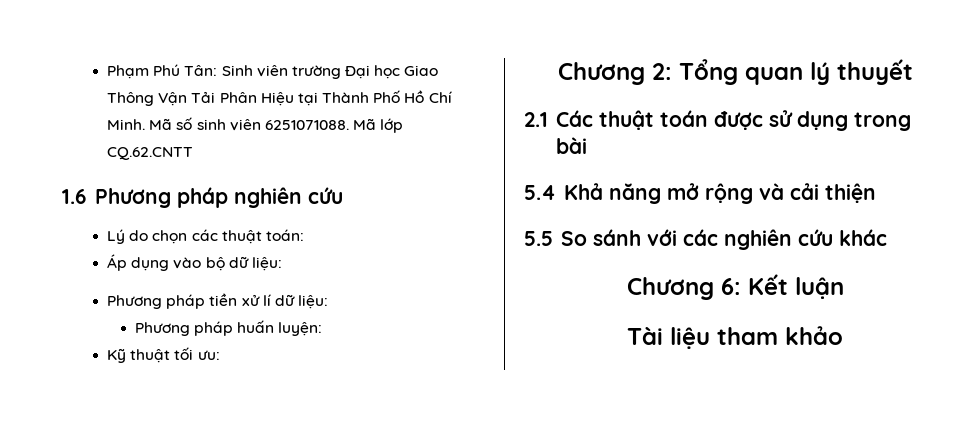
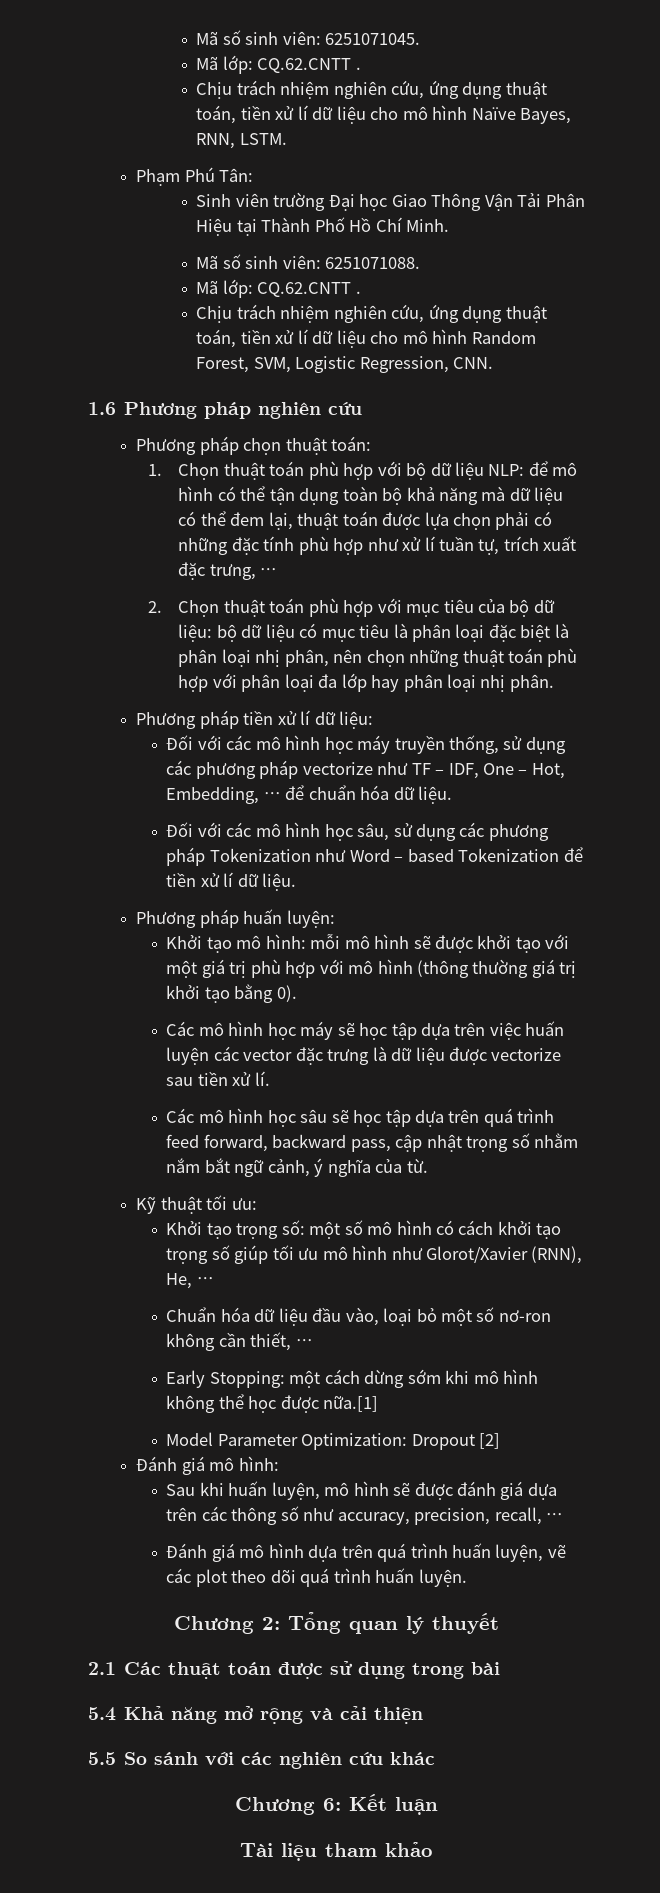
(106, 72) none -> [196,30,421,45] [196,55,361,74] [196,80,547,99] [196,105,572,124] [196,133,287,149] Mã số sinh viên: 6251071045. // Mã lớp: CQ.62.CNTT . // Chịu trách nhiệm nghiên cứu, ứng dụng thuật toán, tiền xử lí dữ liệu cho mô hình Naïve Bayes, RNN, LSTM. //
(218, 70) none -> (254, 175) //
[149,117,261,131] Mã số sinh viên -> [196,254,321,269] // Mã số sinh viên:
[353,118,404,133] [106,147,193,160] Mã lớp CQ.62.CNTT -> [196,279,361,298] [196,304,547,323] [196,329,536,348] [196,356,494,373] // Mã lớp: CQ.62.CNTT . // Chịu trách nhiệm nghiên cứu, ứng dụng thuật toán, tiền xử lí dữ liệu cho mô hình Random Forest, SVM, Logistic Regression, CNN.
[106,229,304,244] [106,254,282,271] Lý do chọn các thuật toán: // Áp dụng vào bộ dữ liệu: -> [136,436,372,455] [148,461,578,480] [178,486,564,505] [178,511,552,530] [178,536,577,555] [178,562,278,580] [148,598,555,617] [178,623,569,642] [178,648,578,667] [178,673,554,692] Phương pháp chọn thuật toán: // 1. Chọn thuật toán phù hợp với bộ dữ liệu NLP: để mô hình có thể tận dụng toàn bộ khả năng mà dữ liệu có thể đem lại, thuật toán được lựa chọn phải có những đặc tính phù hợp như xử lí tuần tự, trích xuất đặc trưng, … // 2. Chọn thuật toán phù hợp với mục tiêu của bộ dữ liệu: bộ dữ liệu có mục tiêu là phân loại đặc biệt là phân loại nhị phân, nên chọn những thuật toán phù hợp với phân loại đa lớp hay phân loại nhị phân.
[134,320,323,336] [106,347,220,363] Phương pháp huấn luyện: // Kỹ thuật tối ưu: -> [166,735,566,754] [166,760,565,779] [166,785,453,804] [166,822,549,841] [166,847,583,866] [166,872,297,891] [136,909,335,928] [166,933,570,953] [166,959,577,978] [166,984,297,1003] [166,1021,565,1040] [166,1046,562,1065] [166,1071,270,1086] [166,1108,555,1127] [166,1133,579,1152] [166,1158,428,1177] [136,1195,257,1214] [166,1220,562,1239] [166,1245,583,1264] [166,1273,214,1289] [166,1307,551,1326] [166,1332,313,1351] [166,1369,539,1388] [166,1394,379,1413] [166,1432,501,1450] [136,1456,279,1475] [166,1481,557,1500] [166,1506,564,1525] [166,1543,566,1562] [166,1568,467,1587] Đối với các mô hình học máy truyền thống, sử dụng các phương pháp vectorize như TF – IDF, One – Hot, Embedding, … để chuẩn hóa dữ liệu. // Đối với các mô hình học sâu, sử dụng các phương pháp Tokenization như Word – based Tokenization để tiền xử lí dữ liệu. // Phương pháp huấn luyện: // Khởi tạo mô hình: mỗi mô hình sẽ được khởi tạo với một giá trị phù hợp với mô hình (thông thường giá trị khởi tạo bằng 0). // Các mô hình học máy sẽ học tập dựa trên việc huấn luyện các vector đặc trưng là dữ liệu được vectorize sau tiền xử lí. // Các mô hình học sâu sẽ học tập dựa trên quá trình feed forward, backward pass, cập nhật trọng số nhằm nắm bắt ngữ cảnh, ý nghĩa của từ. // Kỹ thuật tối ưu: // Khởi tạo trọng số: một số mô hình có cách khởi tạo trọng số giúp tối ưu mô hình như Glorot/Xavier (RNN), He, … // Chuẩn hóa dữ liệu đầu vào, loại bỏ một số nơ-ron không cần thiết, … // Early Stopping: một cách dừng sớm khi mô hình không thể học được nữa.[1] // Model Parameter Optimization: Dropout [2] // Đánh giá mô hình: // Sau khi huấn luyện, mô hình sẽ được đánh giá dựa trên các thông số như accuracy, precision, recall, … // Đánh giá mô hình dựa trên quá trình huấn luyện, vẽ các plot theo dõi quá trình huấn luyện.

